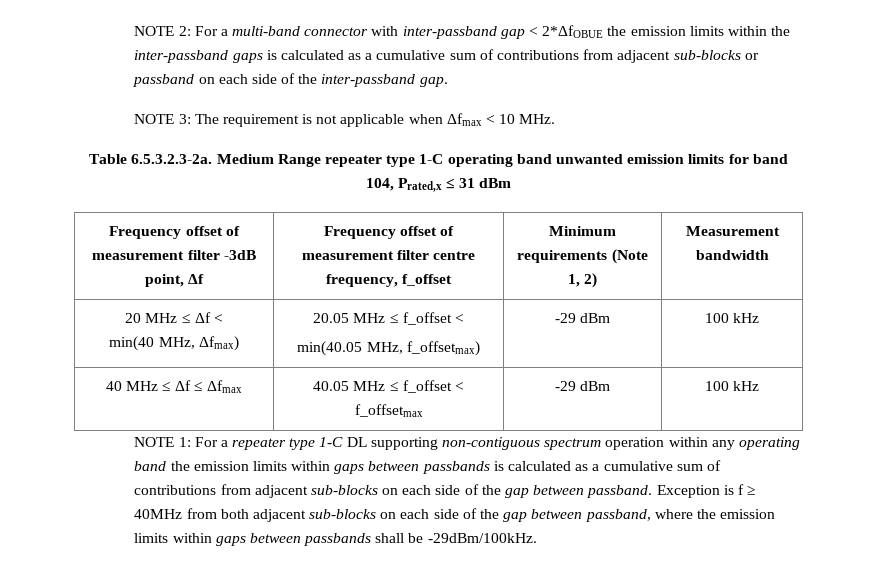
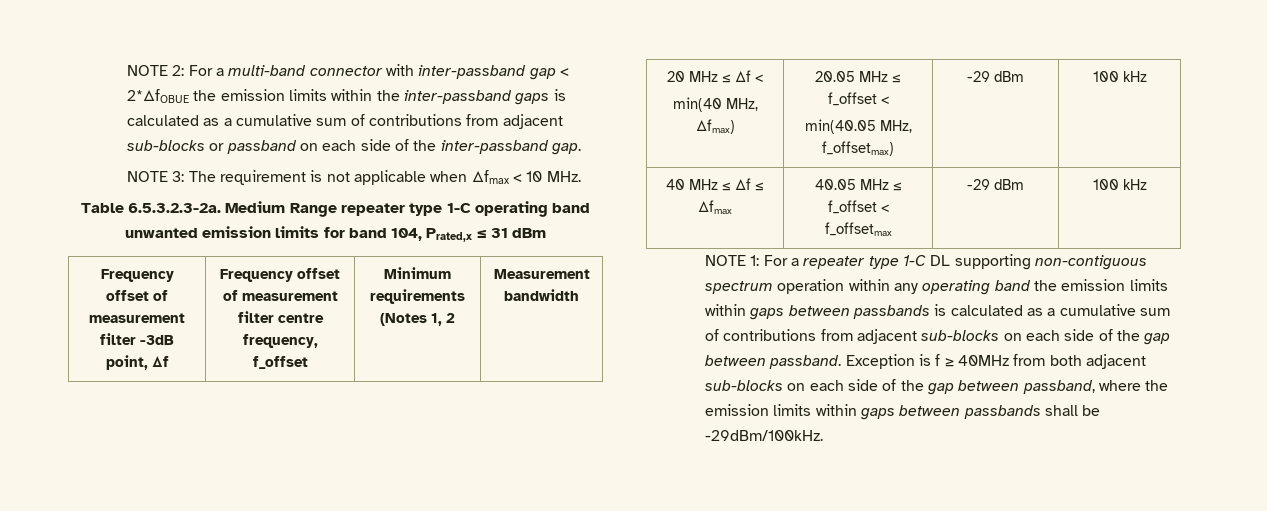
[611,249,648,264] [567,273,598,288] (Note 1, 2) -> [380,313,456,326] (Notes 1, 2

